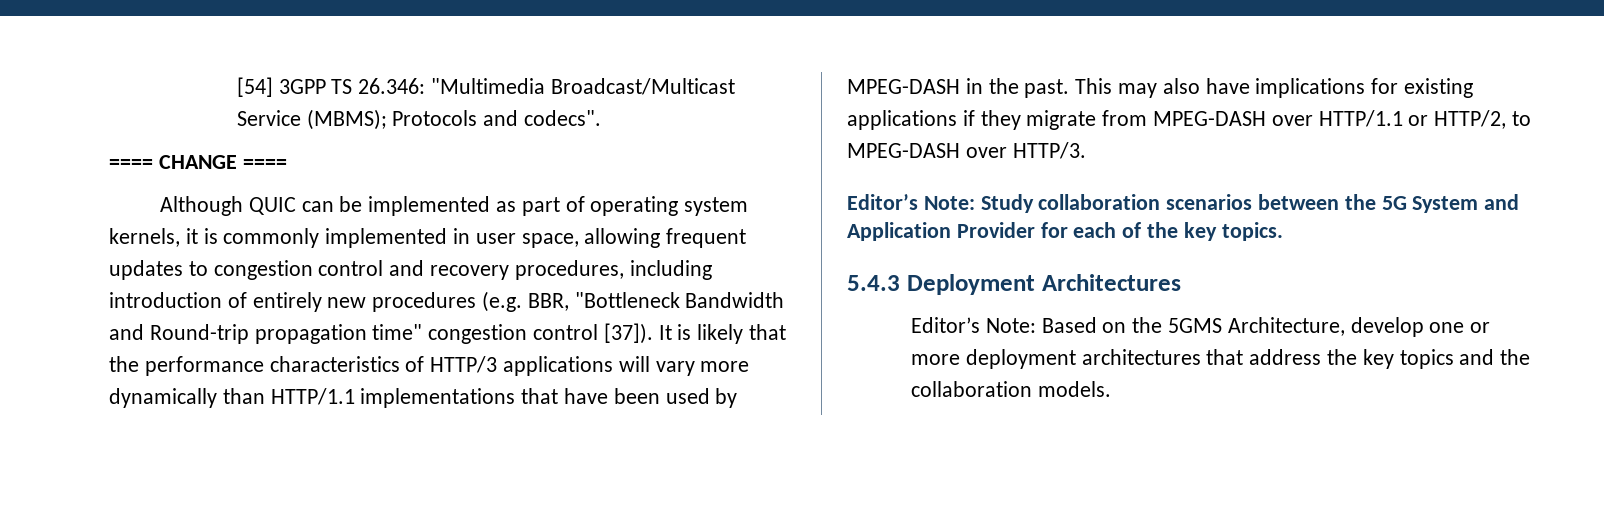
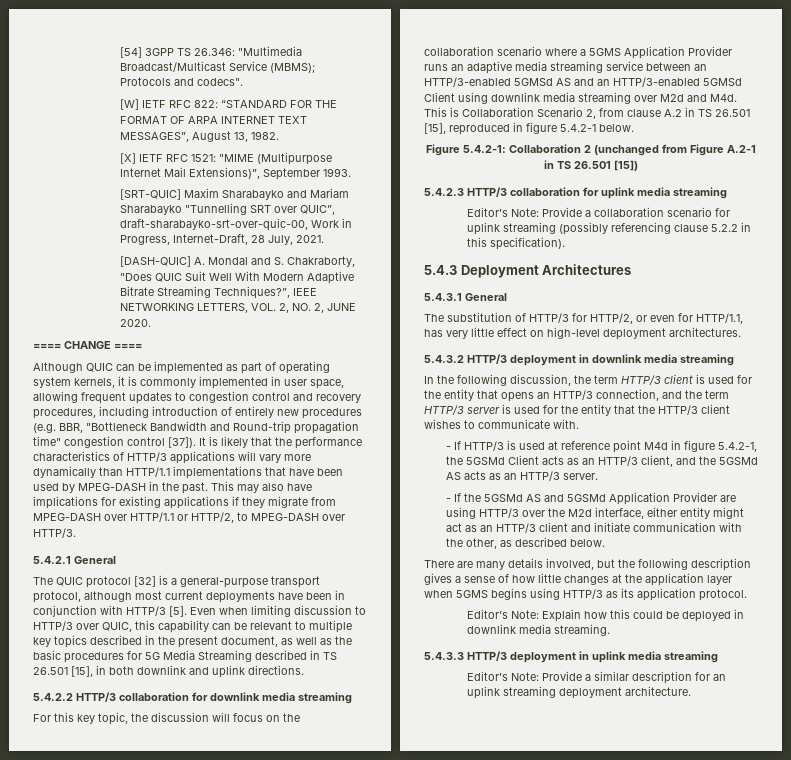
(602, 118) none -> [119,99,337,110] [119,116,307,124] [119,131,279,142] [119,152,332,165] [119,167,351,180] [119,188,349,200] [119,203,335,215] [119,218,352,231] [119,234,324,245] [119,256,355,267] [119,271,354,284] [119,286,317,299] [119,303,356,313] [119,319,151,327] // [W] IETF RFC 822: “STANDARD FOR THE FORMAT OF ARPA INTERNET TEXT MESSAGES”, August 13, 1982. // [X] IETF RFC 1521: "MIME (Multipurpose Internet Mail Extensions)”, September 1993. // [SRT-QUIC] Maxim Sharabayko and Mariam Sharabayko "Tunnelling SRT over QUIC”, draft-sharabayko-srt-over-quic-00, Work in Progress, Internet-Draft, 28 July, 2021. // [DASH-QUIC] A. Mondal and S. Chakraborty, "Does QUIC Suit Well With Modern Adaptive Bitrate Streaming Techniques?”, IEEE NETWORKING LETTERS, VOL. 2, NO. 2, JUNE 2020.
[847,194,1520,213] [847,222,1283,241] [847,274,1181,295] [910,317,1491,337] [910,349,1531,369] [910,381,1111,397] Editor’s Note: Study collaboration scenarios between the 5G System and Application Provider for each of the key topics. // 5.4.3 Deployment Architectures // Editor’s Note: Based on the 5GMS Architecture, develop one or more deployment architectures that address the key topics and the collaboration models. -> [33,556,116,564] [33,575,320,588] [33,590,345,603] [33,605,366,617] [33,620,352,633] [33,635,352,648] [33,650,337,663] [33,665,304,678] [33,692,352,704] [33,712,300,725] [424,46,732,59] [424,61,707,74] [424,77,742,87] [424,92,737,104] [424,107,750,119] [424,122,634,135] [426,144,756,156] [544,160,638,171] [424,187,727,199] [467,207,731,217] [467,222,752,235] [467,237,566,250] [424,264,632,278] [424,293,507,301] [424,312,743,324] [424,327,741,340] [424,354,734,366] [424,374,752,386] [424,389,729,402] [424,404,730,416] [424,419,579,429] [445,440,757,453] [445,455,758,467] [445,471,598,481] [445,492,736,505] [445,507,744,519] [445,522,742,533] [445,537,605,549] [424,558,751,571] [424,573,732,586] [424,588,747,601] [467,609,745,622] [467,624,611,636] [424,651,718,663] [467,671,727,684] [467,686,692,699] 5.4.2.1 General // The QUIC protocol [32] is a general-purpose transport protocol, although most current deployments have been in conjunction with HTTP/3 [5]. Even when limiting discussion to HTTP/3 over QUIC, this capability can be relevant to multiple key topics described in the present document, as well as the basic procedures for 5G Media Streaming described in TS 26.501 [15], in both downlink and uplink directions. // 5.4.2.2 HTTP/3 collaboration for downlink media streaming // For this key topic, the discussion will focus on the collaboration scenario where a 5GMS Application Provider runs an adaptive media streaming service between an HTTP/3-enabled 5GMSd AS and an HTTP/3-enabled 5GMSd Client using downlink media streaming over M2d and M4d. This is Collaboration Scenario 2, from clause A.2 in TS 26.501 [15], reproduced in figure 5.4.2-1 below. // Figure 5.4.2-1: Collaboration 2 (unchanged from Figure A.2-1 in TS 26.501 [15]) // 5.4.2.3 HTTP/3 collaboration for uplink media streaming // Editor’s Note: Provide a collaboration scenario for uplink streaming (possibly referencing clause 5.2.2 in this specification). // 5.4.3 Deployment Architectures // 5.4.3.1 General // The substitution of HTTP/3 for HTTP/2, or even for HTTP/1.1, has very little effect on high-level deployment architectures. // 5.4.3.2 HTTP/3 deployment in downlink media streaming // In the following discussion, the term HTTP/3 client is used for the entity that opens an HTTP/3 connection, and the term HTTP/3 server is used for the entity that the HTTP/3 client wishes to communicate with. // - If HTTP/3 is used at reference point M4d in figure 5.4.2-1, the 5GSMd Client acts as an HTTP/3 client, and the 5GSMd AS acts as an HTTP/3 server. // - If the 5GSMd AS and 5GSMd Application Provider are using HTTP/3 over the M2d interface, either entity might act as an HTTP/3 client and initiate communication with the other, as described below. // There are many details involved, but the following description gives a sense of how little changes at the application layer when 5GMS begins using HTTP/3 as its application protocol. // Editor’s Note: Explain how this could be deployed in downlink media streaming. // 5.4.3.3 HTTP/3 deployment in uplink media streaming // Editor’s Note: Provide a similar description for an uplink streaming deployment architecture.

